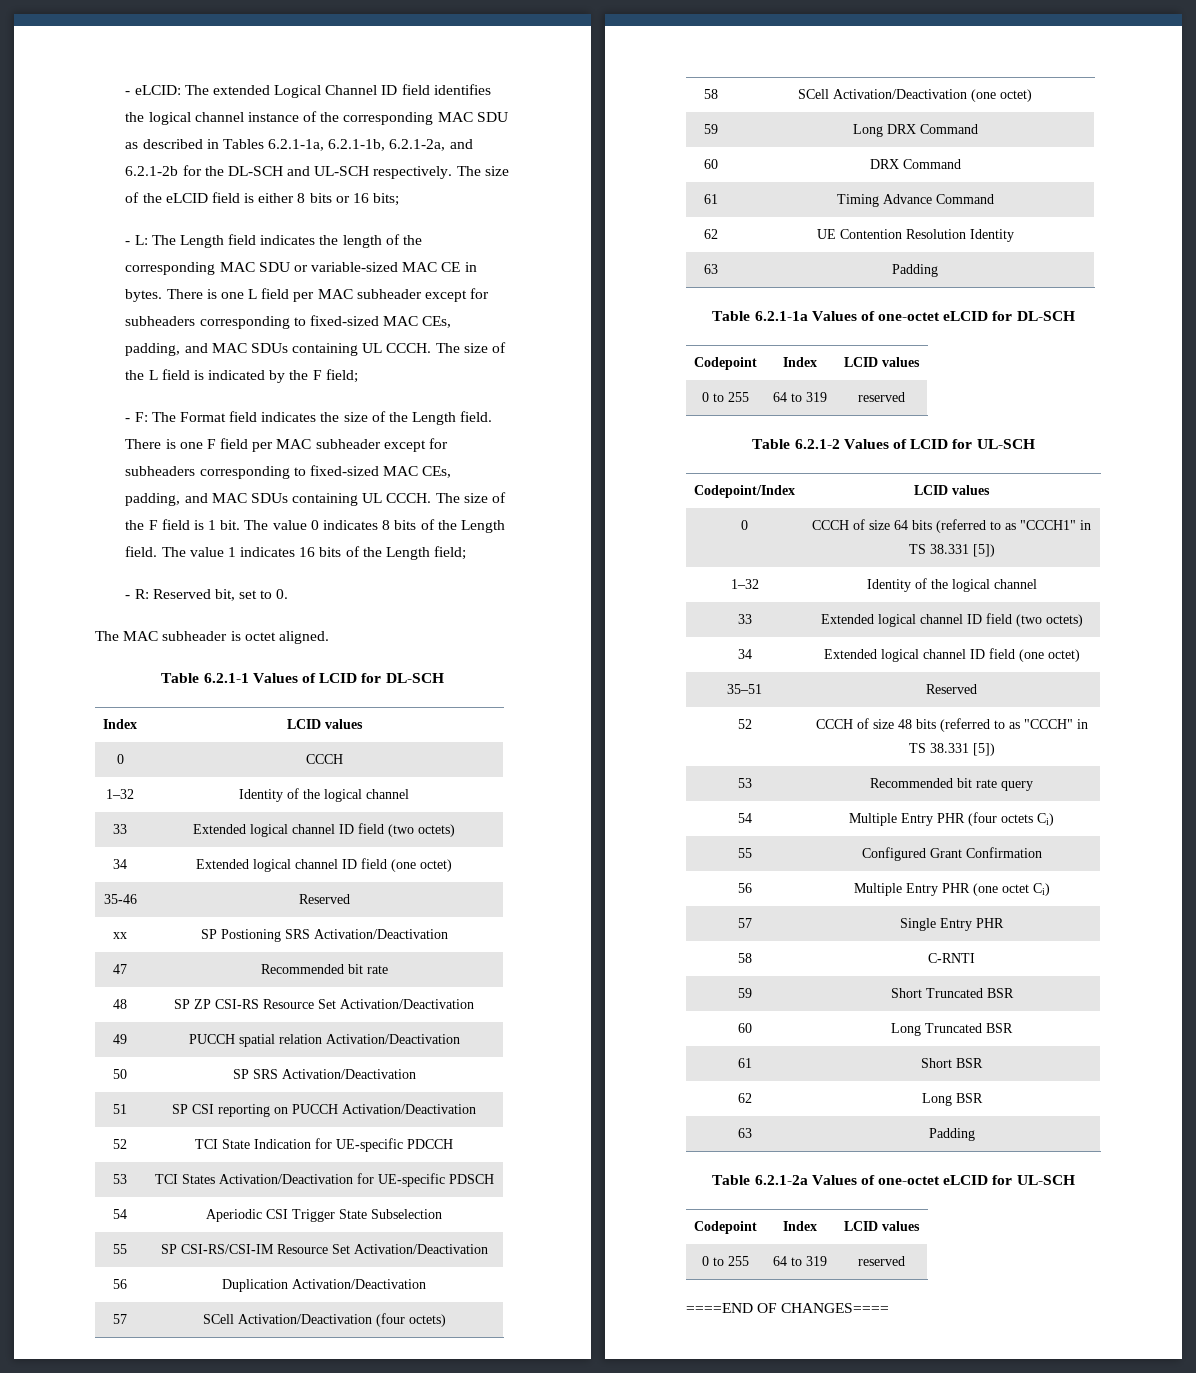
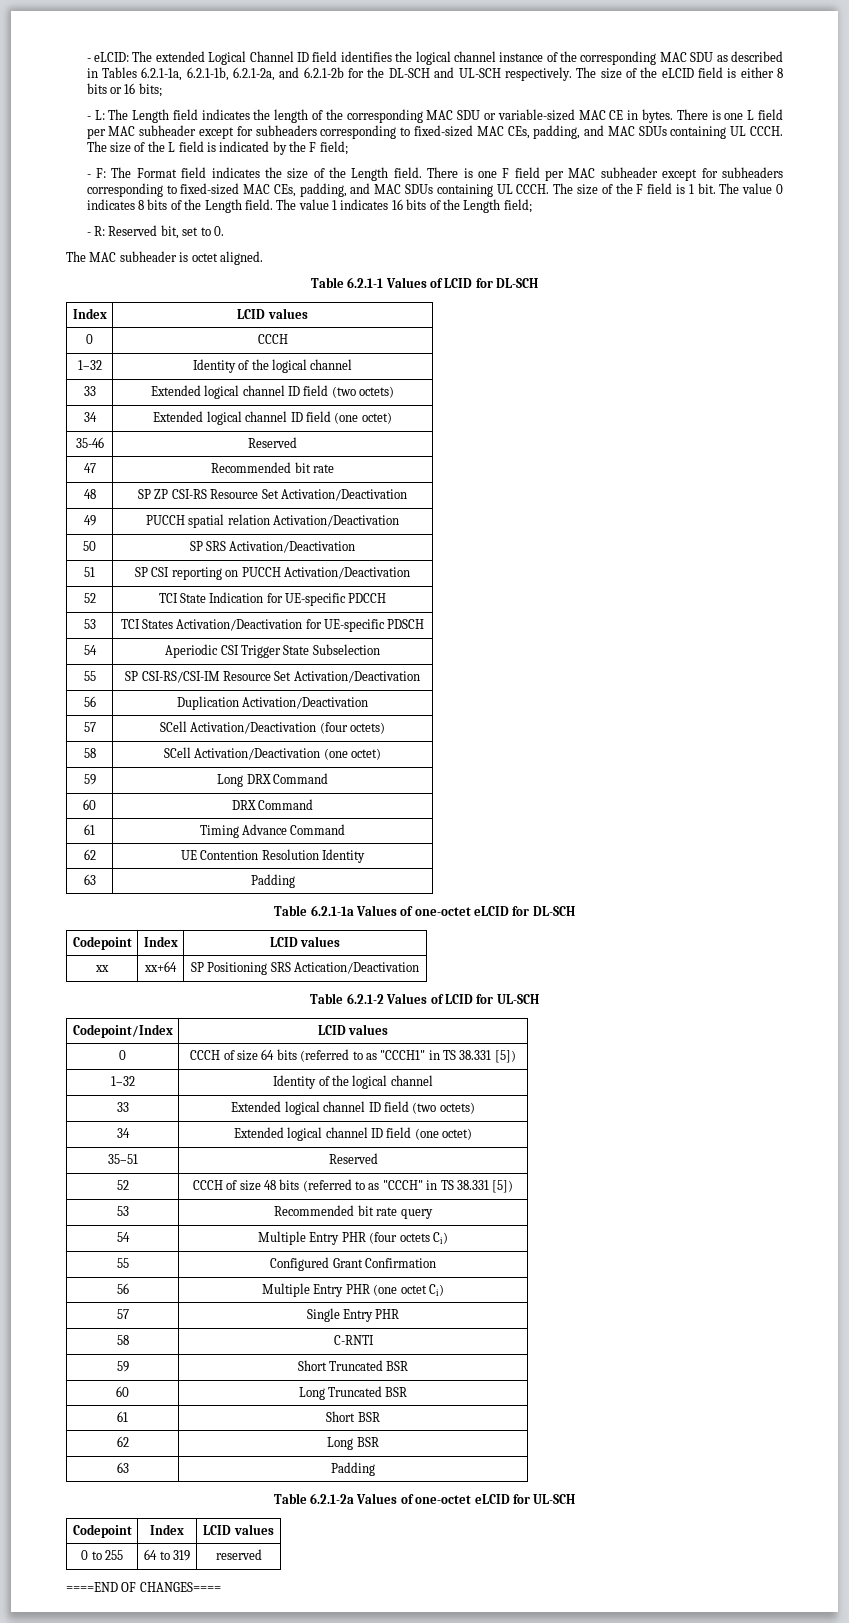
[113,932,127,939] [200,929,448,942] // xx | SP Postioning SRS Activation/Deactivation -> (297, 442) none
[702,392,749,402] [773,392,827,402] [858,392,905,402] 0 to 255 | 64 to 319 | reserved -> [95,965,109,972] [144,961,177,972] [190,962,420,975] xx | xx+64 | SP Positioning SRS Actication/Deactivation

